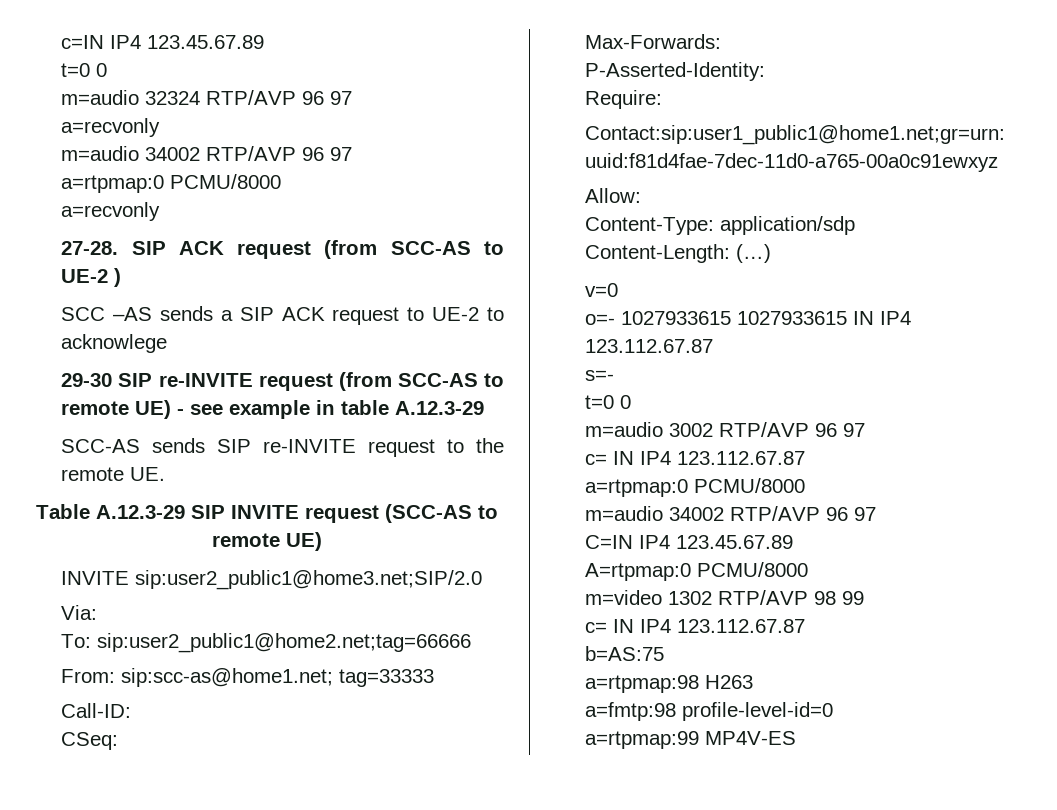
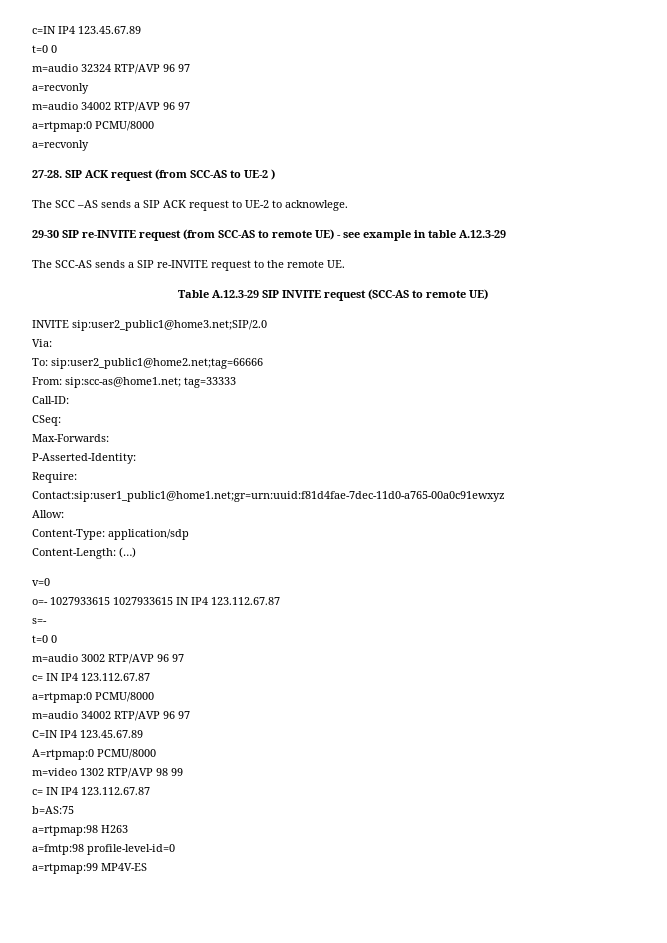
(122, 277) none -> [32,200,53,208] The
[61,334,168,353] acknowlege -> [285,200,349,211] acknowlege.
(485, 408) none -> [32,260,53,268] The
(206, 445) none -> [128,262,135,268] a

